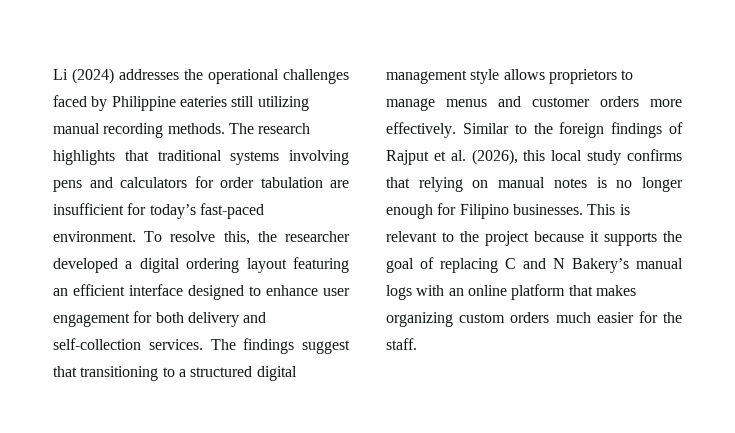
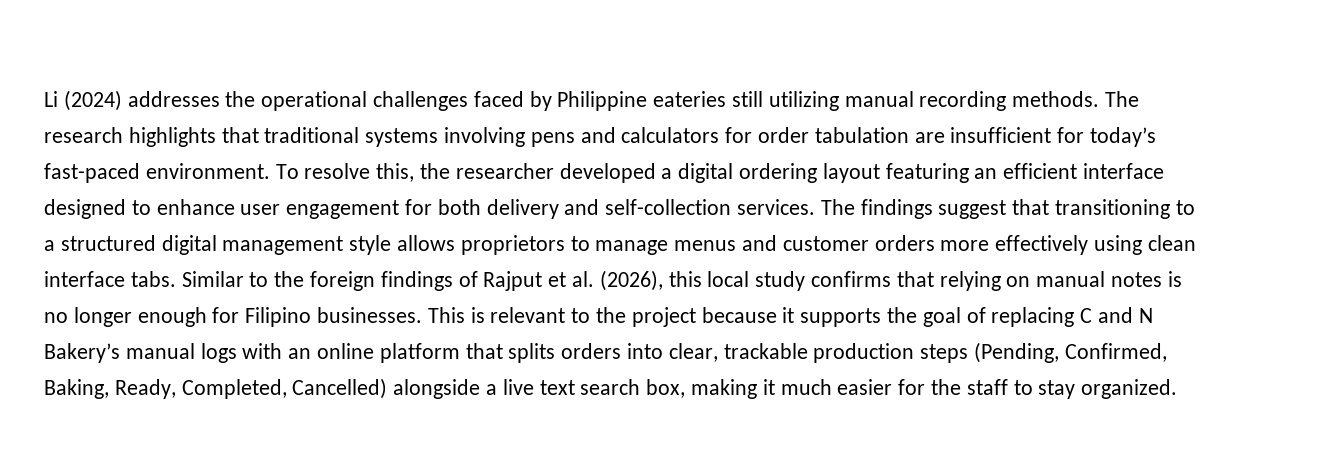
[386,122,456,138] effectively. -> [995,235,1196,255] [44,271,176,287] effectively using clean interface tabs.
[595,285,636,296] [386,311,682,327] [386,338,417,350] makes organizing custom orders much easier for the staff. -> [508,342,1167,363] [44,378,1178,399] splits orders into clear, trackable production steps (Pending, Confirmed, Baking, Ready, Completed, Cancelled) alongside a live text search box, making it much easier for the staff to stay organized.

